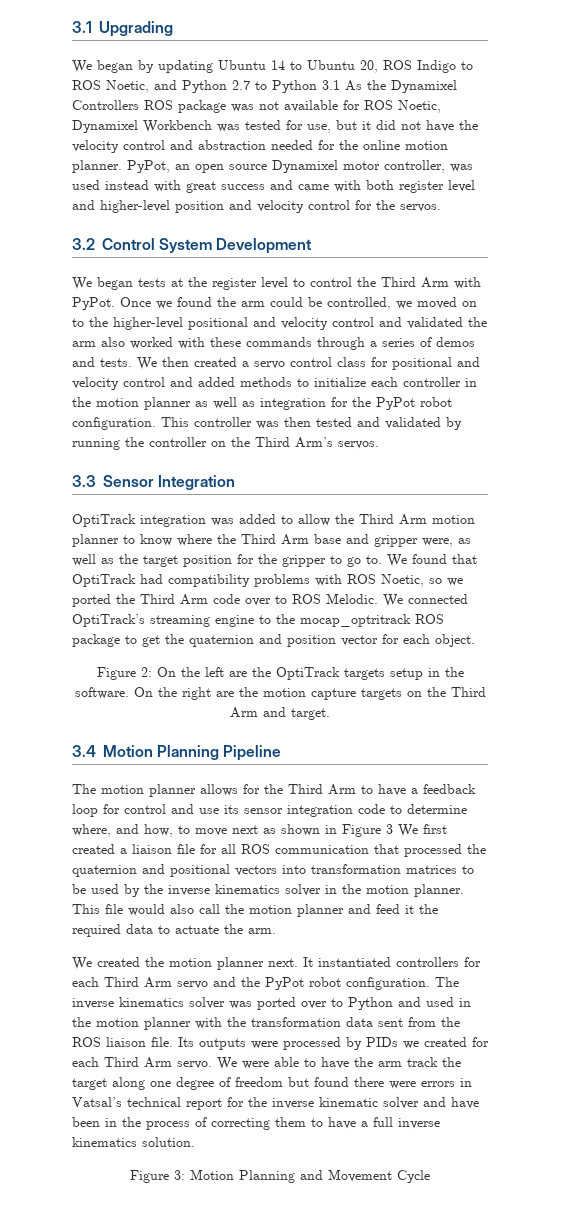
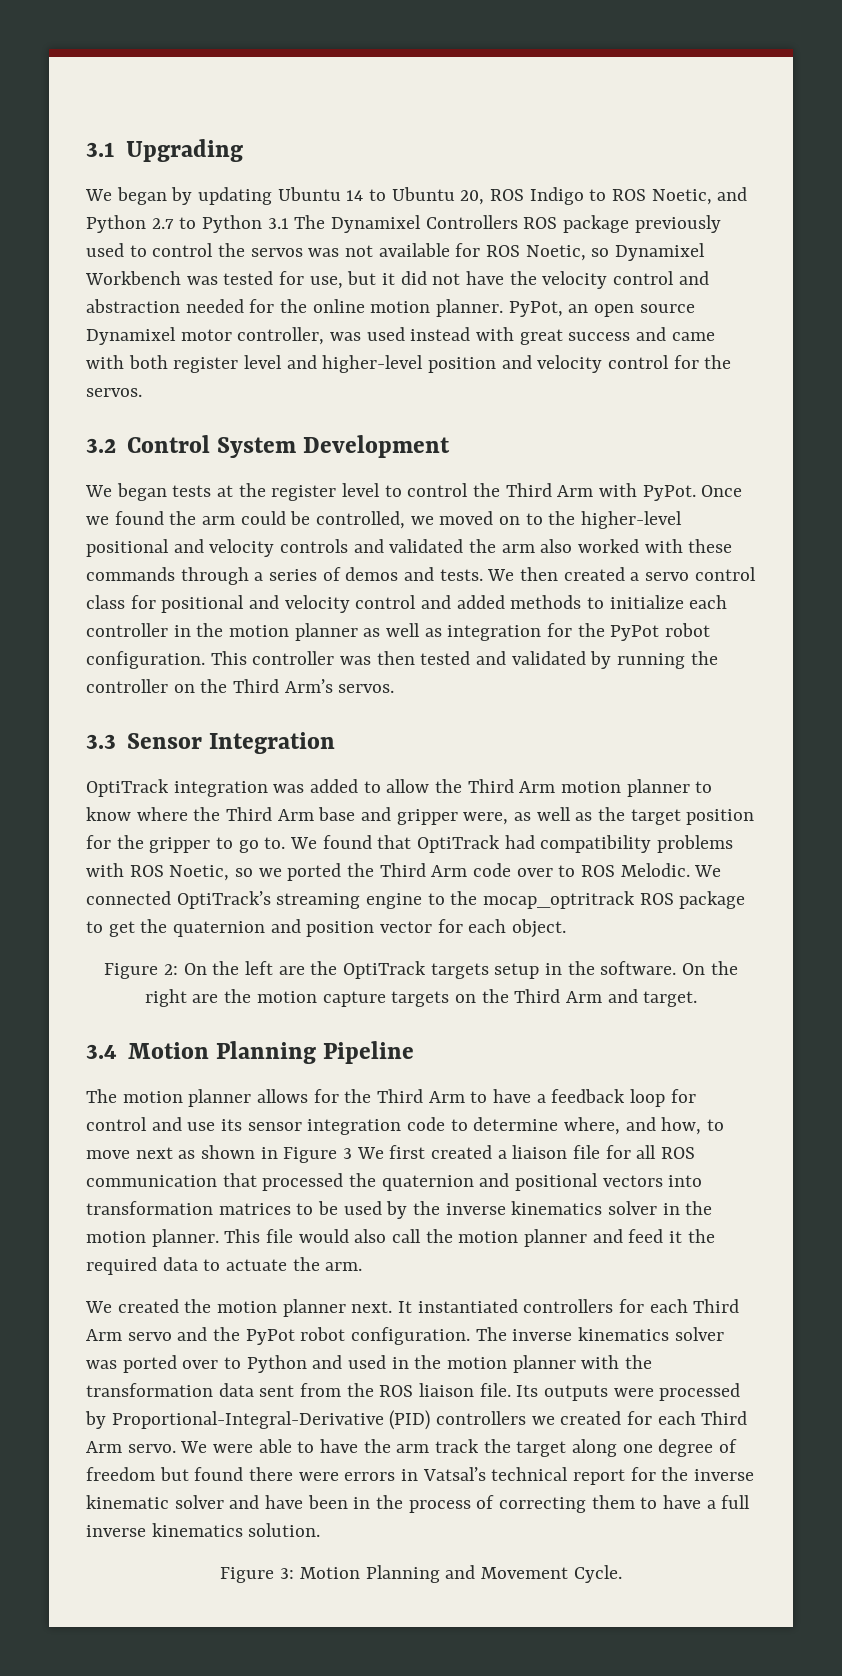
[345,80,386,91] As the -> [294,215,326,229] The
(226, 106) none -> [634,215,721,233] [86,243,303,257] previously used to control the servos
(441, 106) none -> [591,248,610,257] so
[332,317,374,327] control -> [280,539,349,553] controls
[366,1037,398,1047] PIDs -> [111,1410,527,1430] Proportional-Integral-Derivative (PID) controllers
[397,1170,430,1183] Cycle -> [573,1565,622,1583] Cycle.

